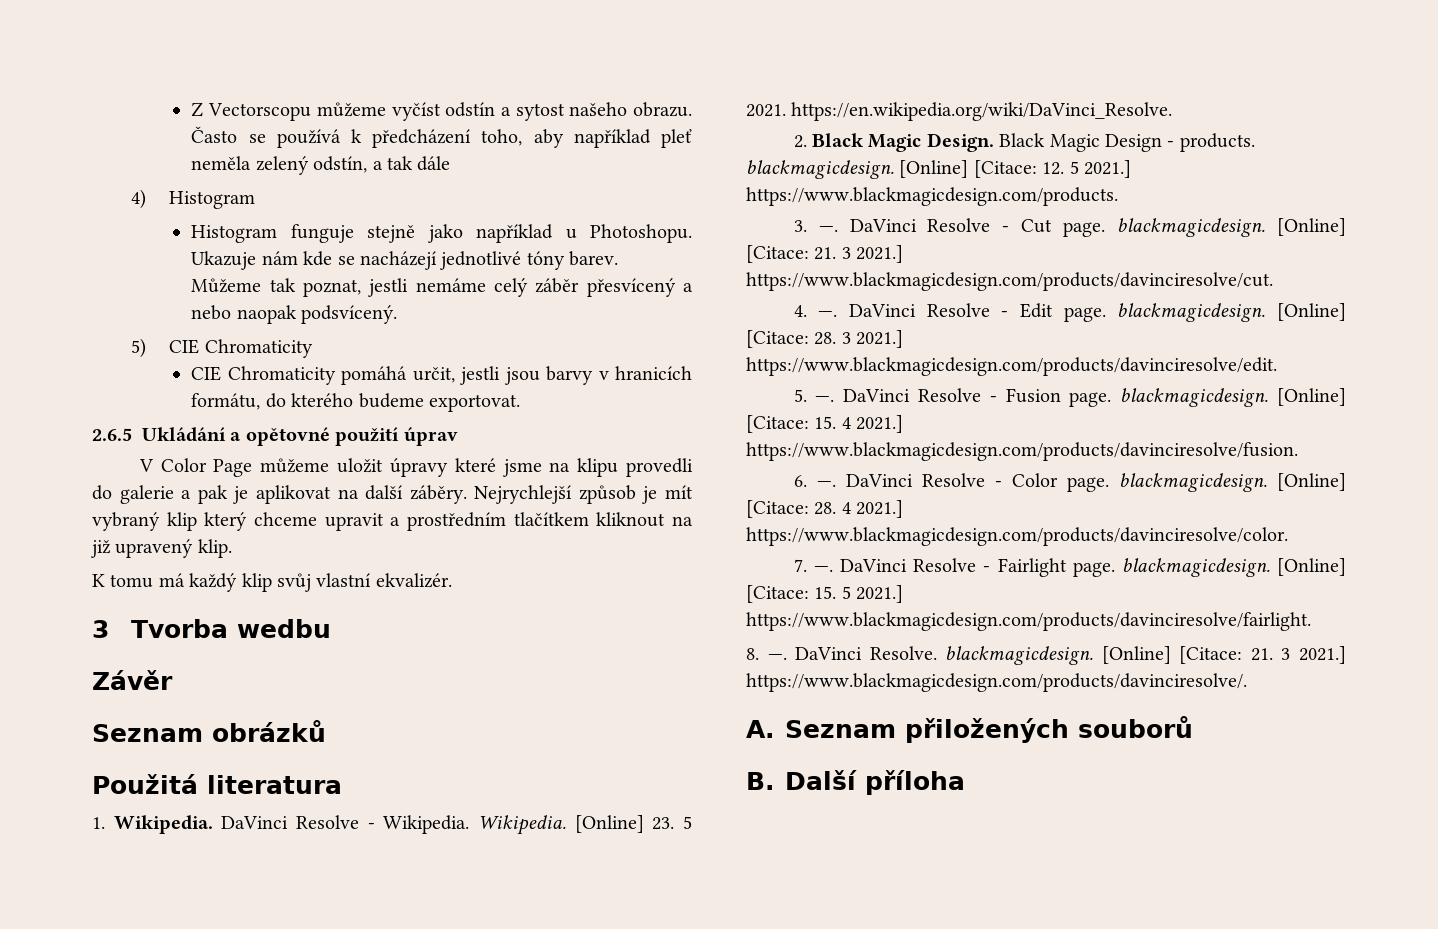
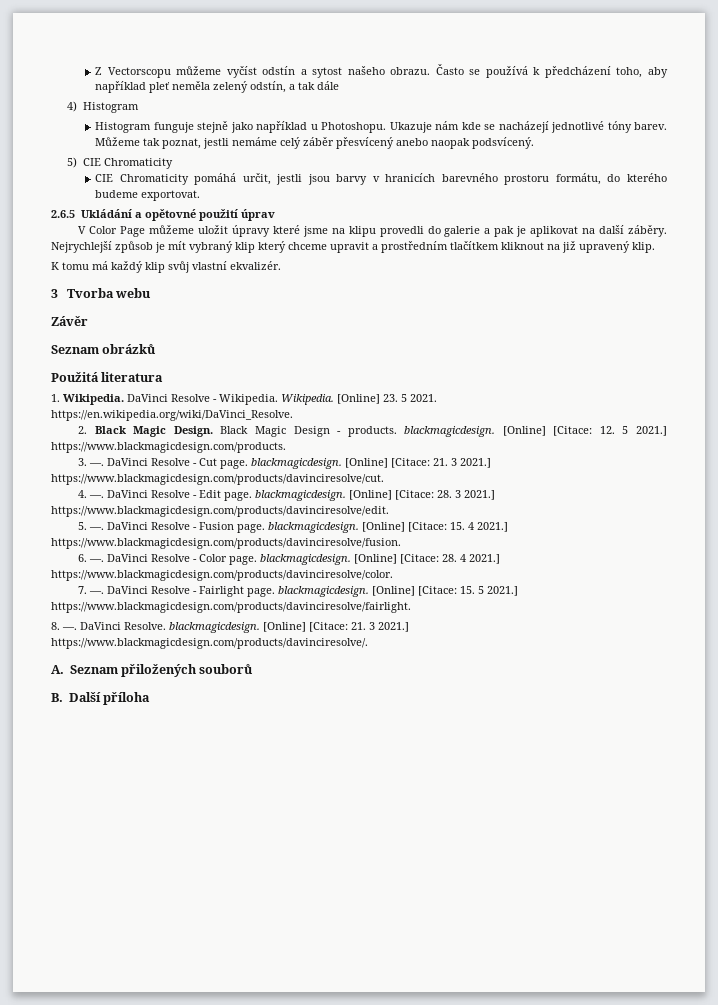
[683,283,693,292] [191,305,232,320] a nebo -> [396,138,429,146] anebo
(692, 373) none -> [441,173,550,185] barevného prostoru
[236,619,331,638] wedbu -> [115,288,152,298] webu

